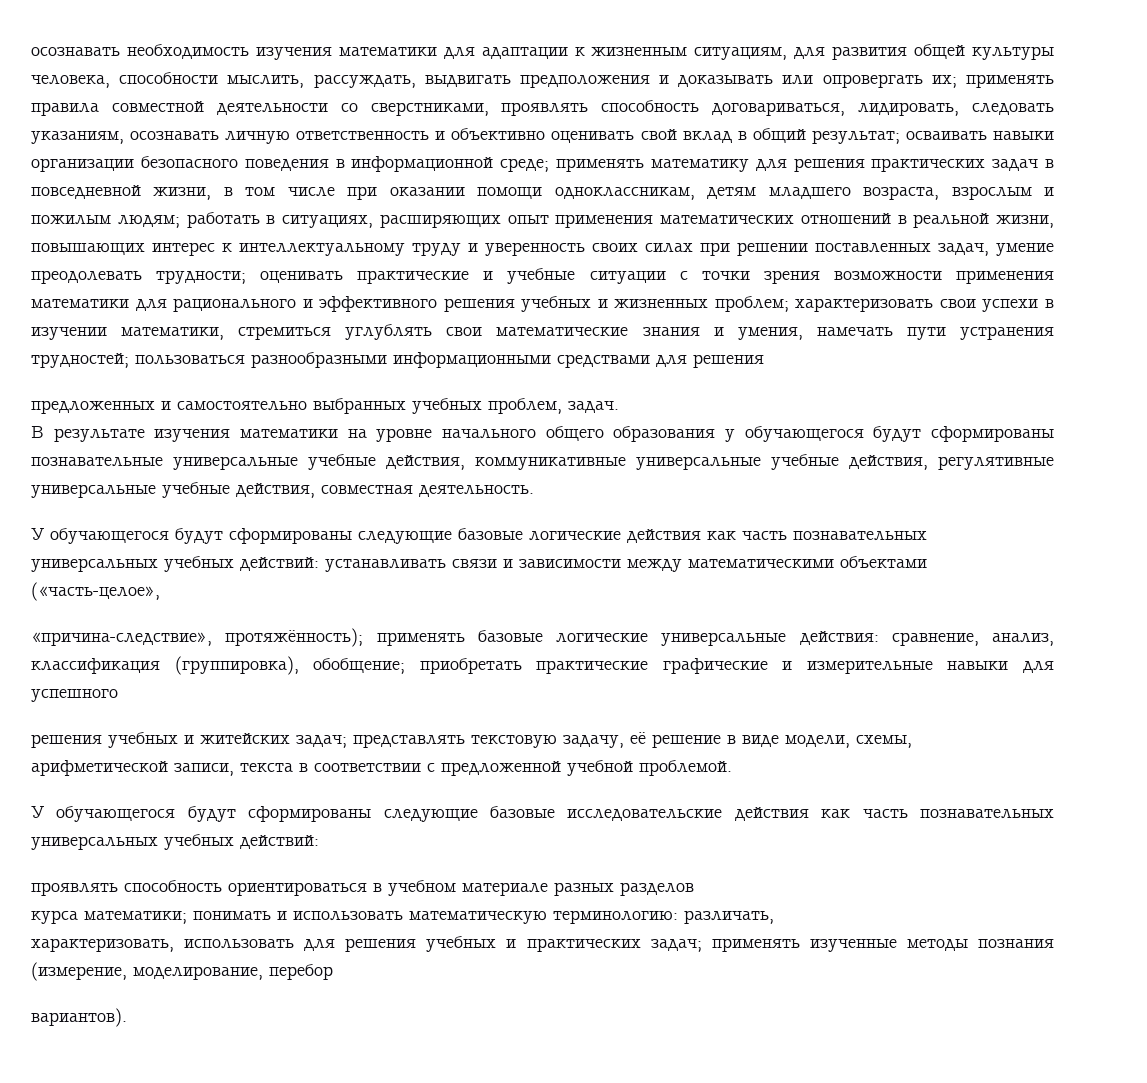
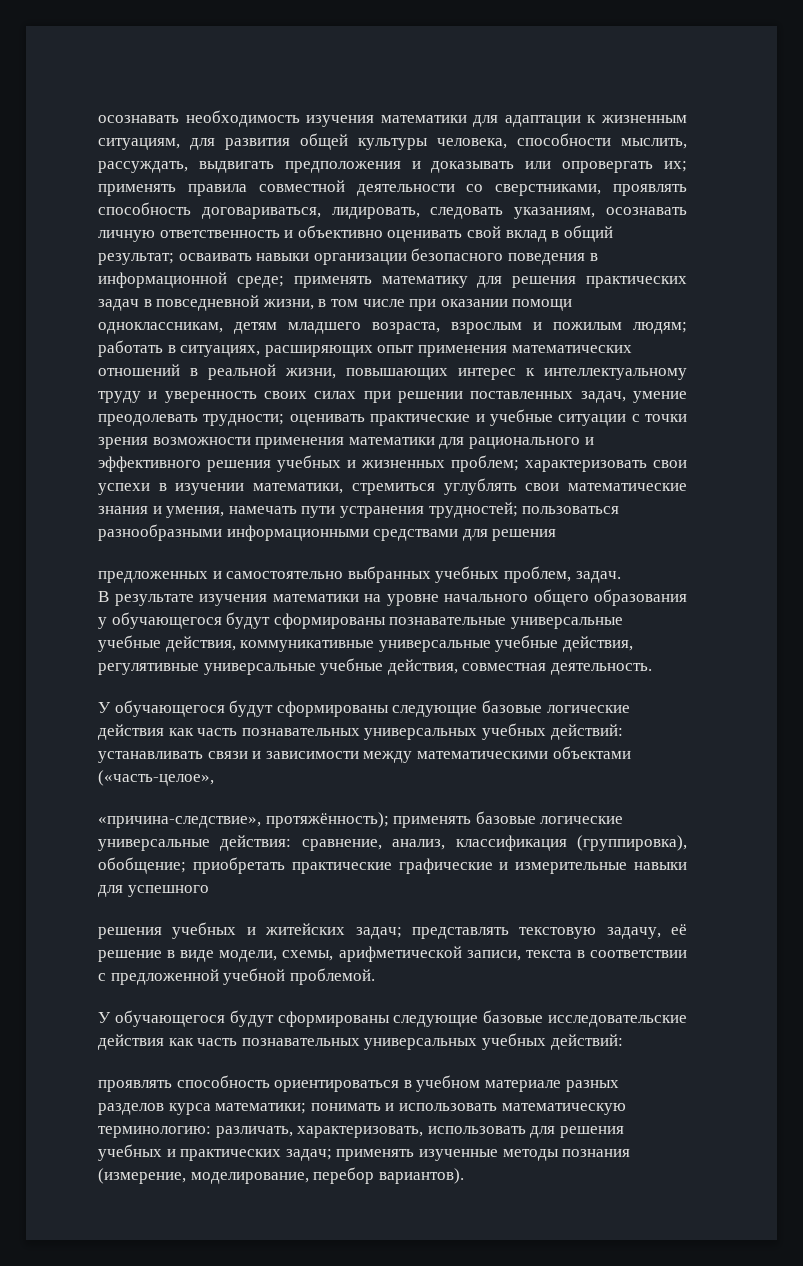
(694, 889) // -> (164, 1109) none
(774, 917) // -> (293, 1132) none
(333, 972) // -> (375, 1175) none

